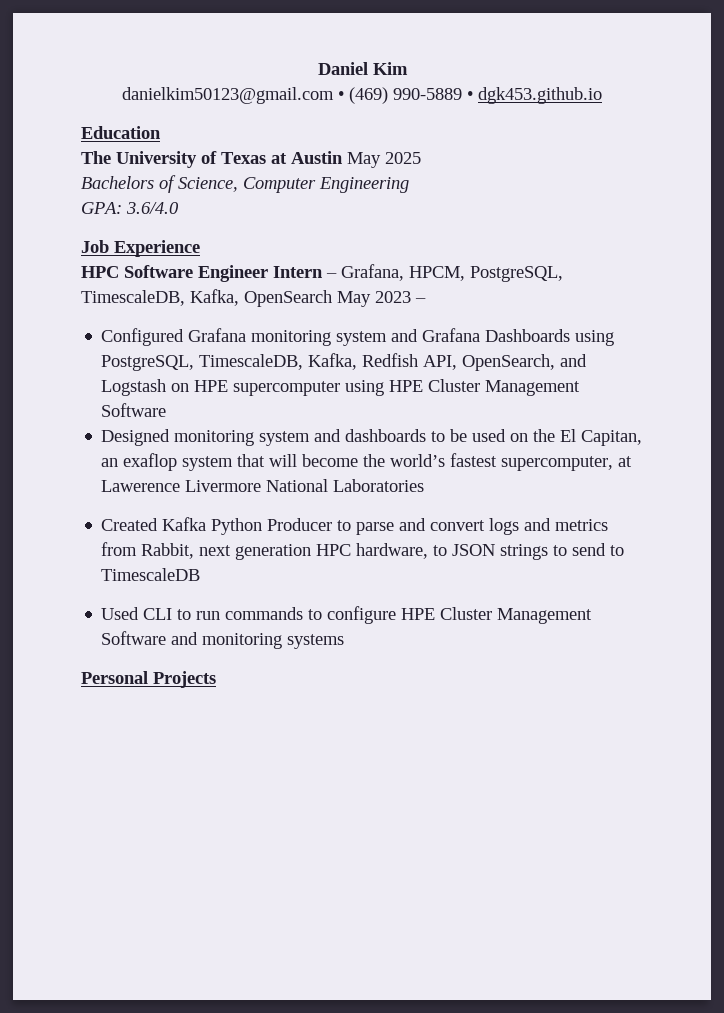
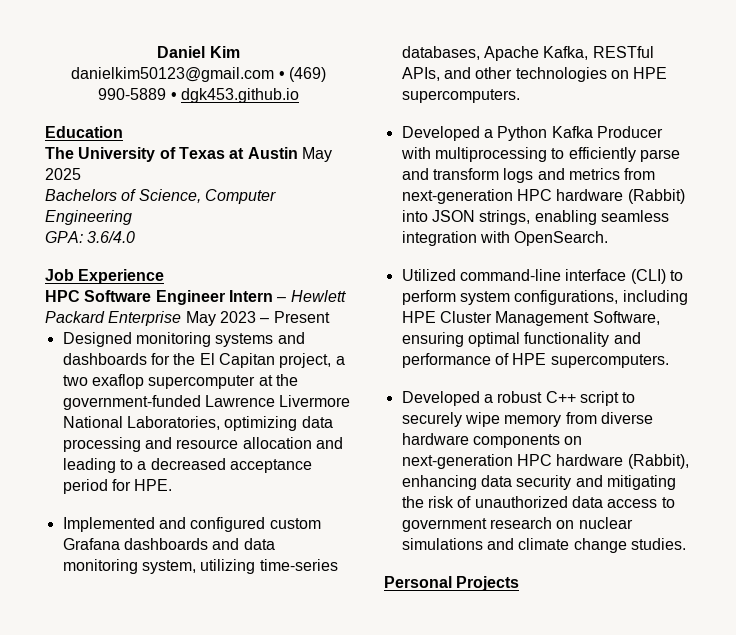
[341,264,563,282] [81,289,426,307] [101,328,615,346] [101,353,588,371] [101,379,581,396] [101,403,167,417] Grafana, HPCM, PostgreSQL, TimescaleDB, Kafka, OpenSearch May 2023 – // Configured Grafana monitoring system and Grafana Dashboards using PostgreSQL, TimescaleDB, Kafka, Redfish API, OpenSearch, and Logstash on HPE supercomputer using HPE Cluster Management Software -> [290,290,346,302] [45,311,330,326] Hewlett Packard Enterprise May 2023 – Present
[259,431,311,446] system -> [215,333,274,347] systems
[431,429,643,446] [101,453,633,471] [101,479,425,492] [101,517,352,535] to be used on the El Capitan, an exaflop system that will become the world’s fastest supercomputer, at Lawerence Livermore National Laboratories // Created Kafka Python Producer to -> [150,353,345,368] [62,374,298,389] [62,395,351,410] [62,416,333,431] [62,437,343,452] [62,458,312,473] [62,479,173,494] [62,517,321,532] [62,538,275,550] [62,559,338,574] [401,46,654,61] [401,67,668,82] [401,89,520,103] [401,126,663,141] [400,147,636,162] for the El Capitan project, a two exaflop supercomputer at the government-funded Lawrence Livermore National Laboratories, optimizing data processing and resource allocation and leading to a decreased acceptance period for HPE. // Implemented and configured custom Grafana dashboards and data monitoring system, utilizing time-series databases, Apache Kafka, RESTful APIs, and other technologies on HPE supercomputers. // Developed a Python Kafka Producer with multiprocessing to efficiently
[430,520,486,531] convert -> [432,168,499,180] transform
[141,543,625,560] [101,568,201,581] [101,606,593,624] [101,631,345,649] Rabbit, next generation HPC hardware, to JSON strings to send to TimescaleDB // Used CLI to run commands to configure HPE Cluster Management Software and monitoring systems -> [401,189,685,204] [401,210,669,225] [401,231,609,246] [401,269,683,284] [401,290,688,305] [401,311,660,326] [401,332,641,347] [401,353,669,368] [401,391,636,406] [401,412,653,427] [401,433,583,448] [401,454,689,469] [401,475,676,490] [401,496,675,508] [401,517,633,532] [401,538,686,553] next-generation HPC hardware (Rabbit) into JSON strings, enabling seamless integration with OpenSearch. // Utilized command-line interface (CLI) to perform system configurations, including HPE Cluster Management Software, ensuring optimal functionality and performance of HPE supercomputers. // Developed a robust C++ script to securely wipe memory from diverse hardware components on next-generation HPC hardware (Rabbit), enhancing data security and mitigating the risk of unauthorized data access to government research on nuclear simulations and climate change studies.

